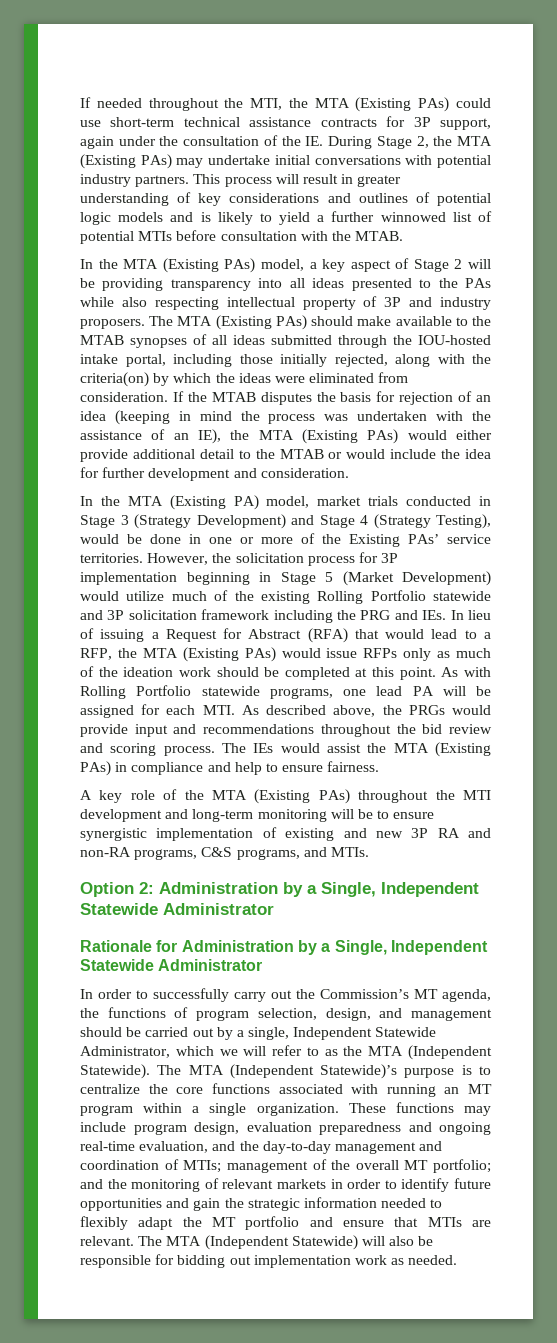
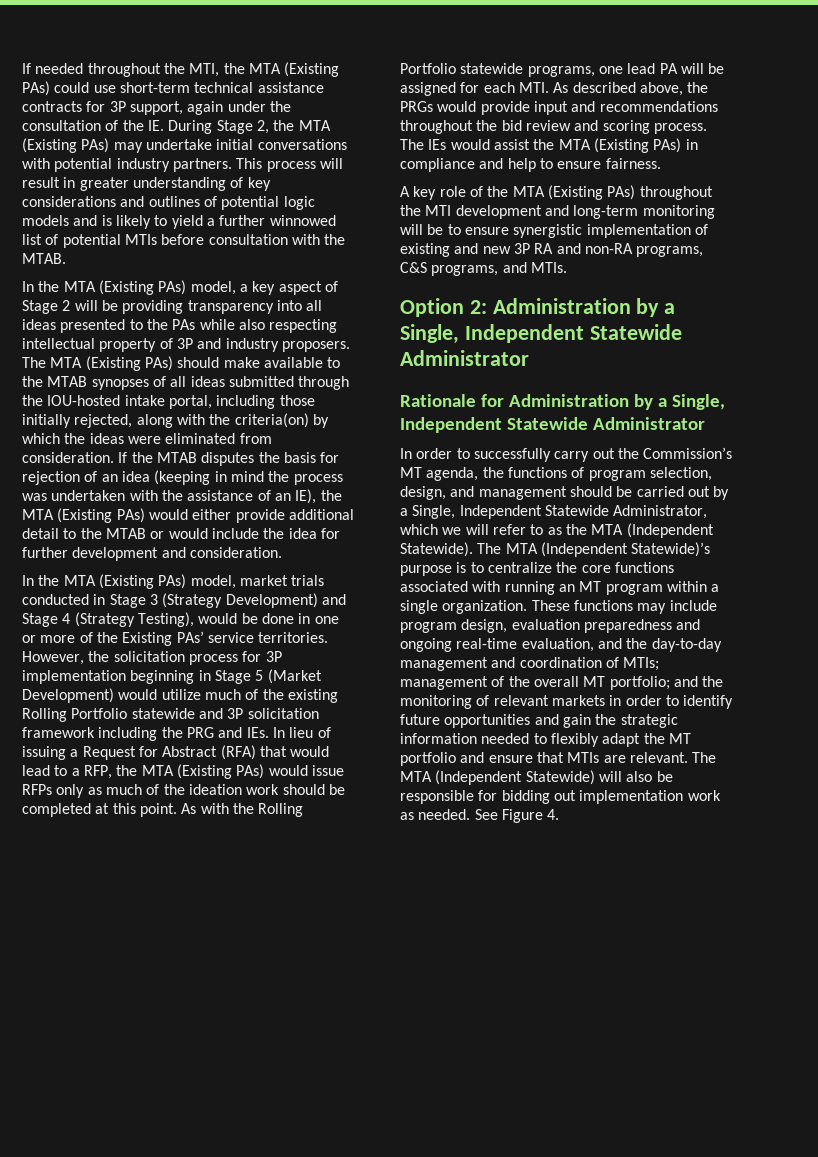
[233,495,259,510] PA) -> [158,574,187,589] PAs)
(491, 672) none -> [232,803,254,814] the
[248,1027,290,1040] single, -> [412,505,456,519] Single,
(458, 1260) none -> [474,809,560,823] See Figure 4.

